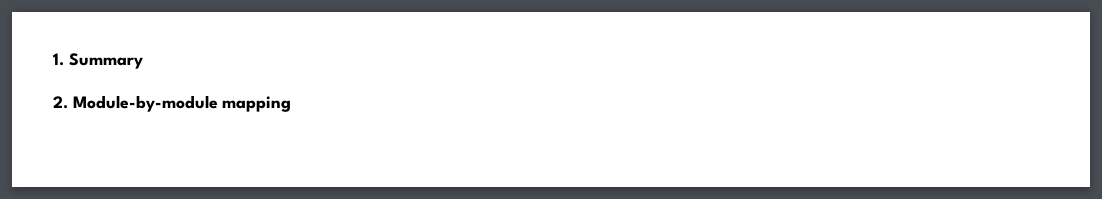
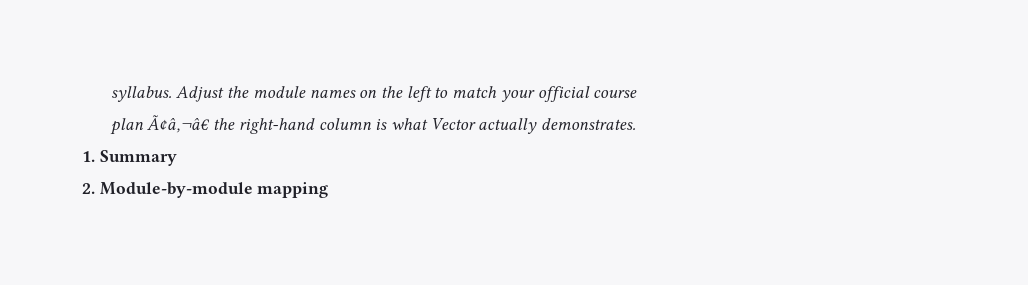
(53, 59) none -> [110,86,638,102] [109,115,637,135] syllabus. Adjust the module names on the left to match your official course // plan Ã¢â‚¬â€ the right-hand column is what Vector actually demonstrates. //

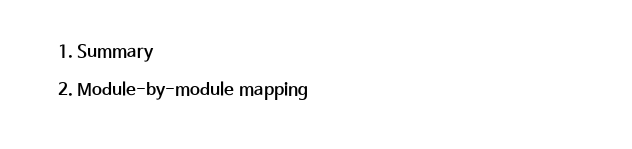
[110,86,638,102] [109,115,637,135] syllabus. Adjust the module names on the left to match your official course // plan Ã¢â‚¬â€ the right-hand column is what Vector actually demonstrates. // -> (58, 51) none

